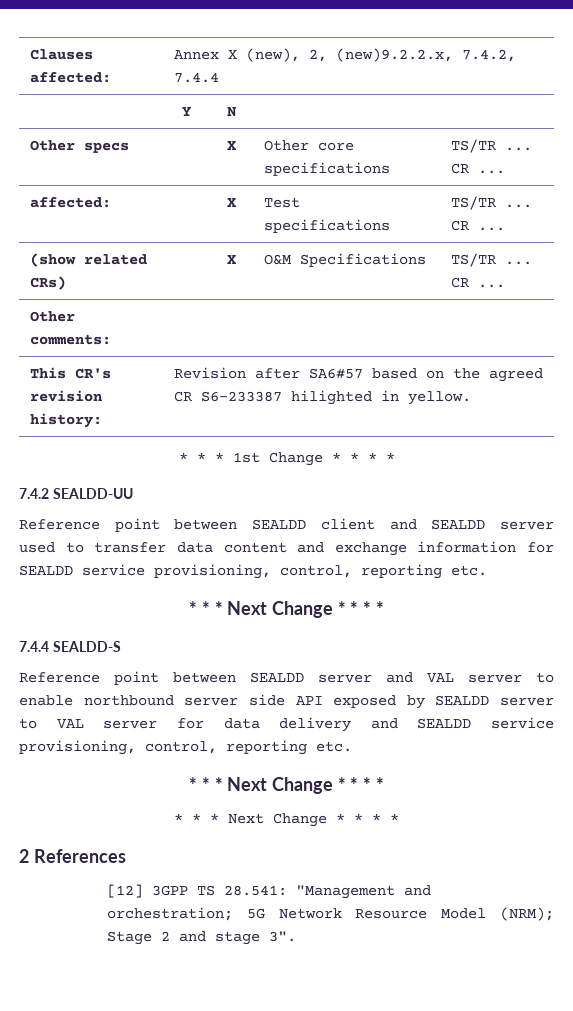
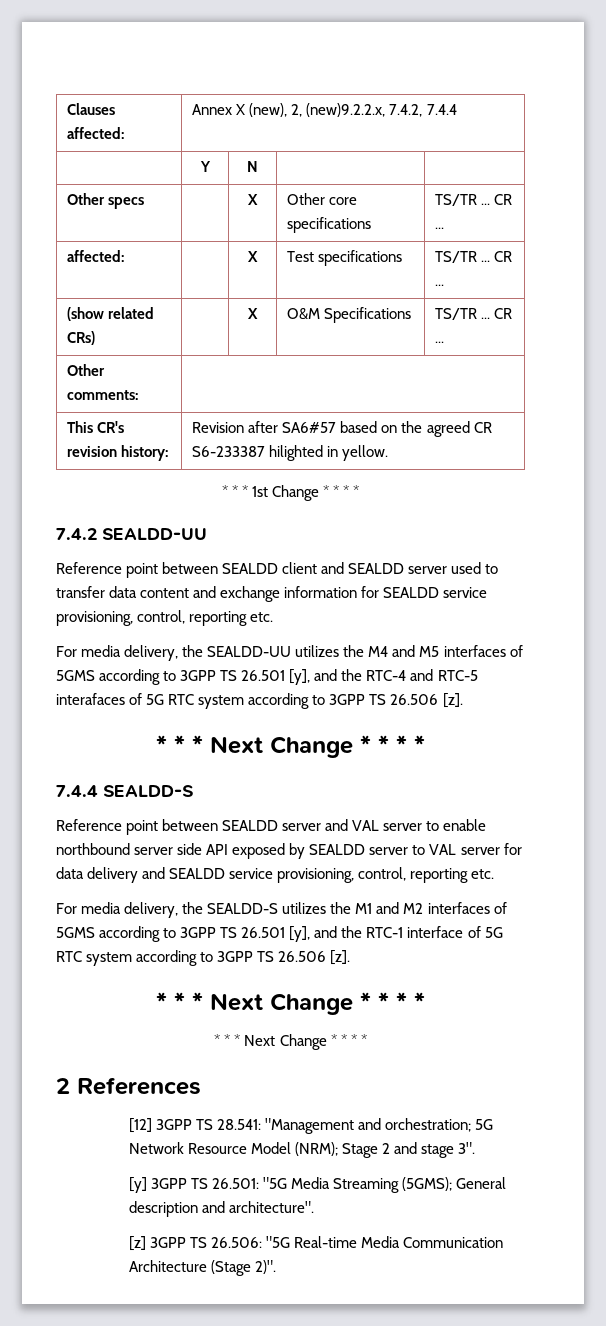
(487, 570) none -> [56,645,523,661] [56,669,478,685] [56,693,463,709] // For media delivery, the SEALDD-UU utilizes the M4 and M5 interfaces of 5GMS according to 3GPP TS 26.501 [y], and the RTC-4 and RTC-5 interafaces of 5G RTC system according to 3GPP TS 26.506 [z].
(352, 746) none -> [56,902,507,918] [56,926,503,942] [56,950,351,966] // For media delivery, the SEALDD-S utilizes the M1 and M2 interfaces of 5GMS according to 3GPP TS 26.501 [y], and the RTC-1 interface of 5G RTC system according to 3GPP TS 26.506 [z].
(297, 936) none -> [129,1177,507,1193] [129,1201,315,1217] [129,1236,504,1251] [129,1260,277,1276] // [y] 3GPP TS 26.501: "5G Media Streaming (5GMS); General description and architecture". // [z] 3GPP TS 26.506: "5G Real-time Media Communication Architecture (Stage 2)".

